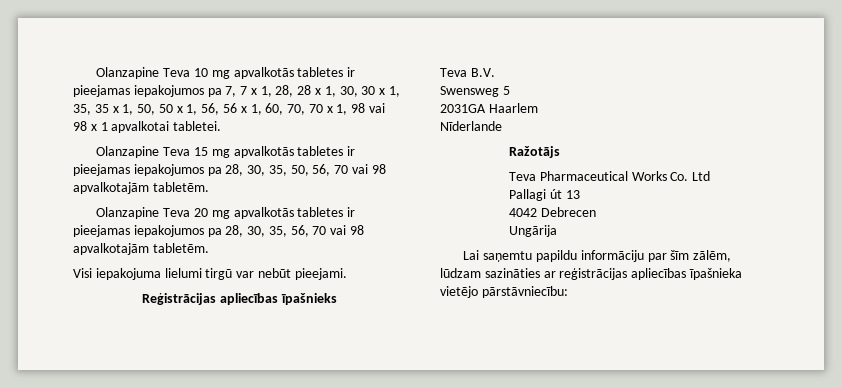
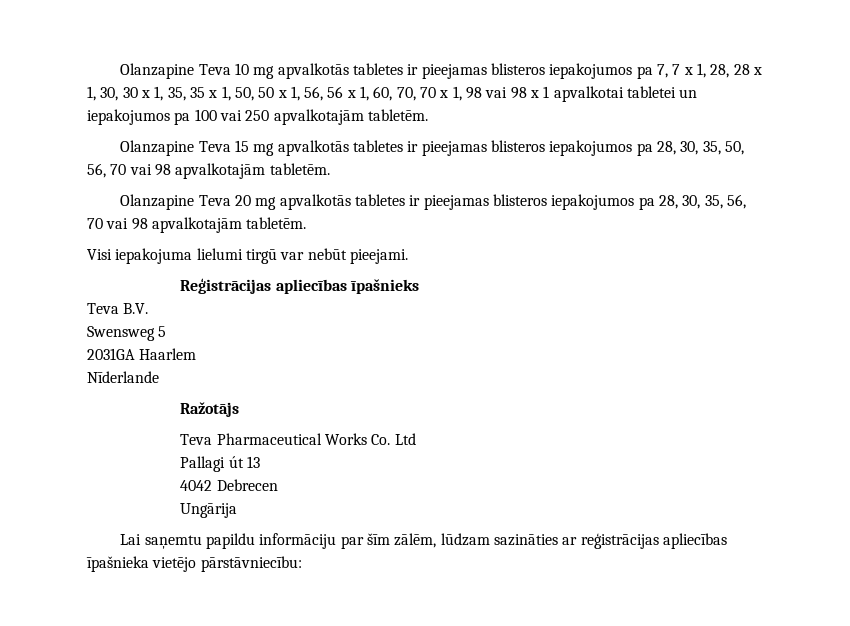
(130, 91) none -> [490,63,545,75] blisteros
[173,121,222,131] tabletei. -> [626,86,698,98] [87,109,428,125] tabletei un iepakojumos pa 100 vai 250 apvalkotajām tabletēm.
(130, 170) none -> [490,140,545,152] blisteros
(130, 231) none -> [492,194,547,206] blisteros

